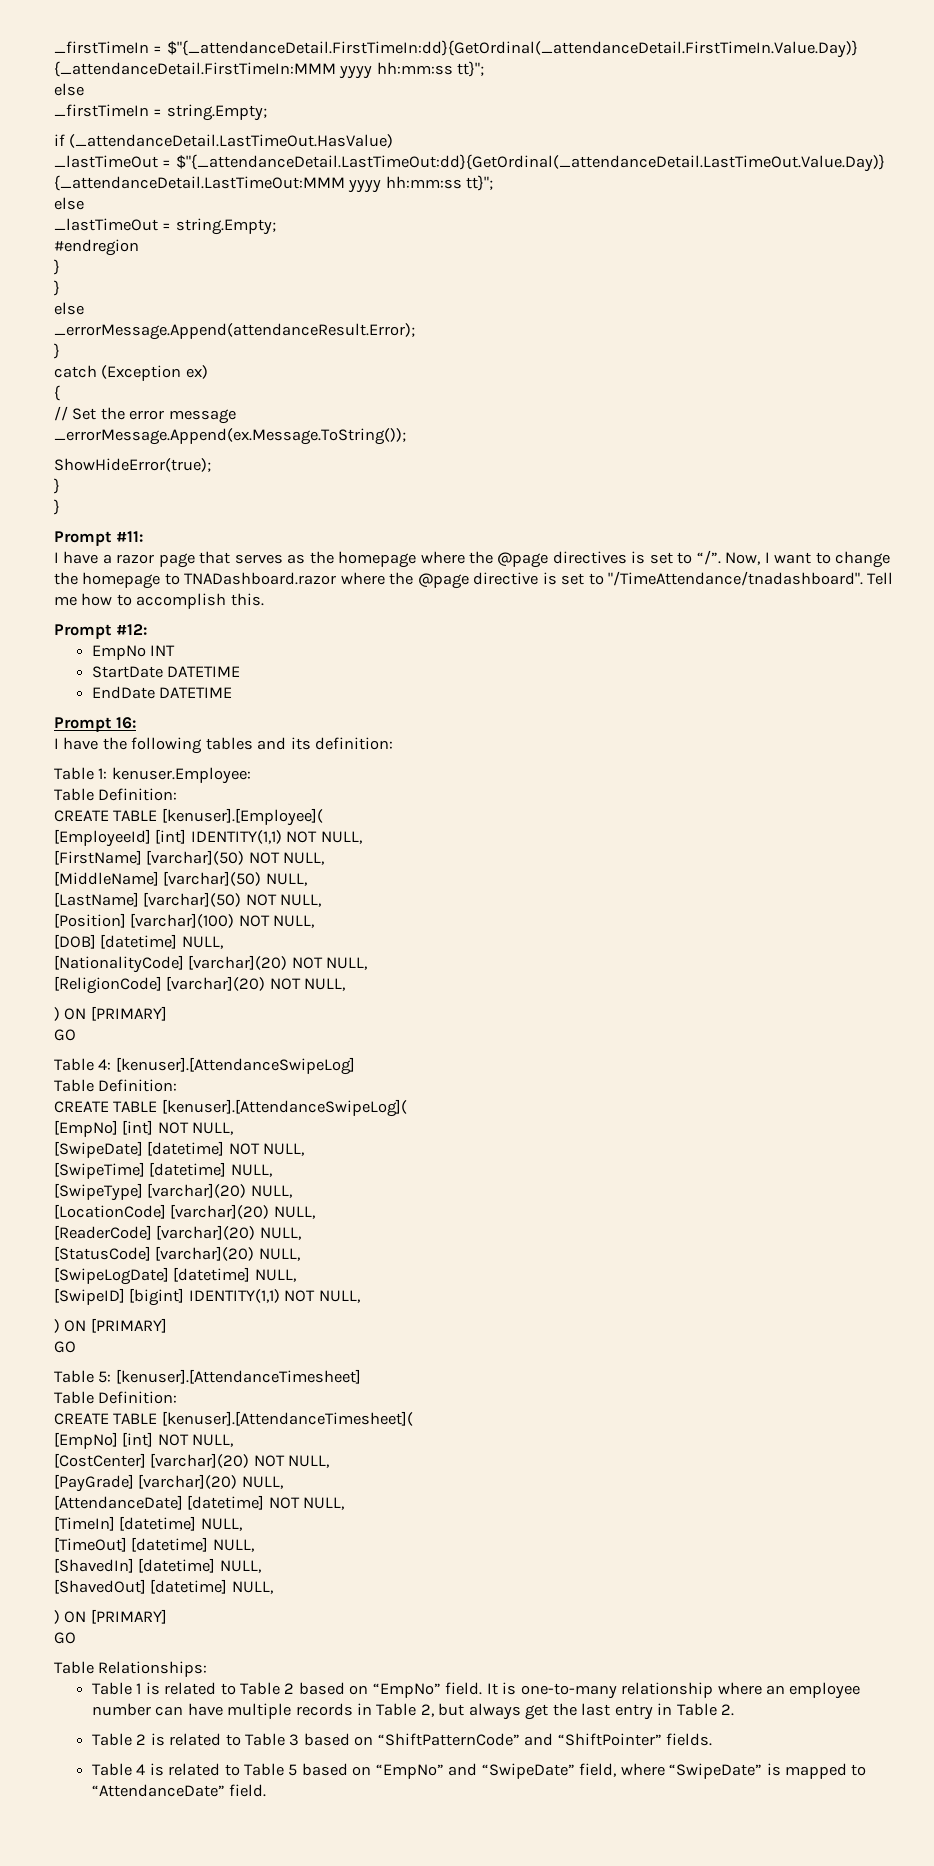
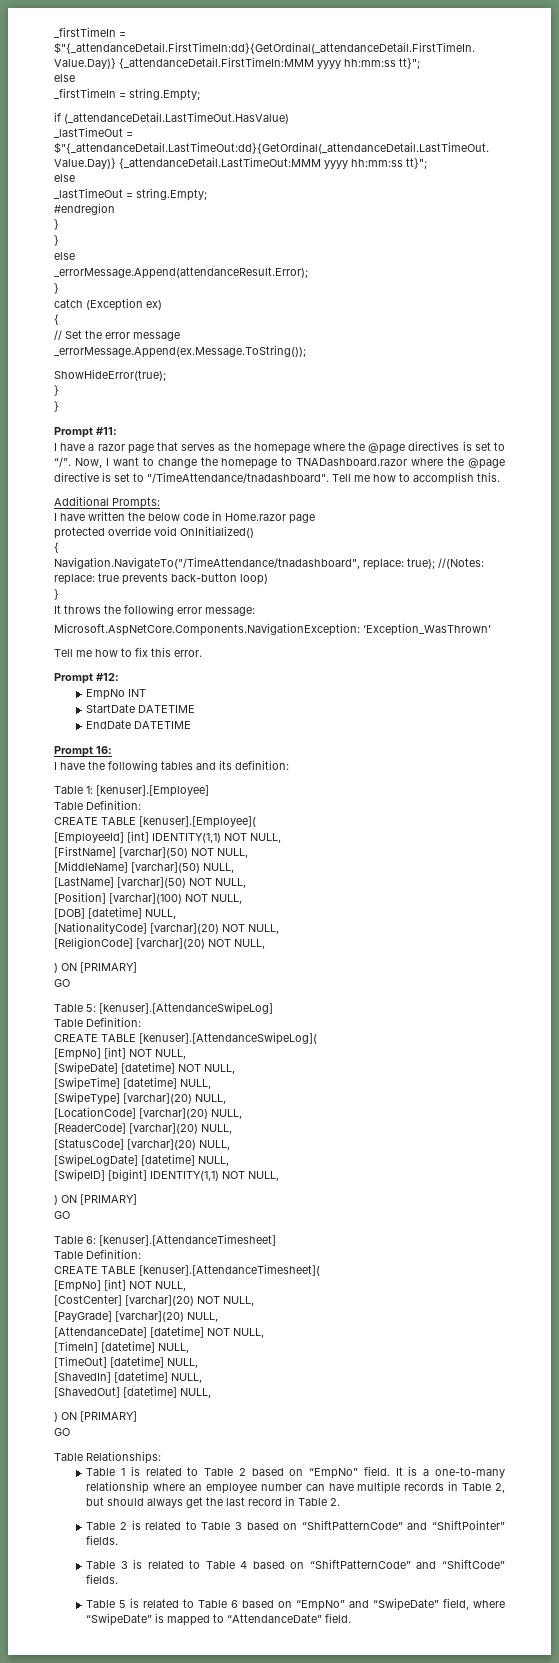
(264, 599) none -> [54,496,160,509] [54,511,315,524] [54,526,254,539] [54,542,59,553] [54,557,484,570] [54,573,268,585] [54,589,59,600] [54,604,255,616] [54,623,491,636] [54,647,202,657] // Additional Prompts: // I have written the below code in Home.razor page // protected override void OnInitialized() // { // Navigation.NavigateTo("/TimeAttendance/tnadashboard", replace: true); //(Notes: replace: true prevents back-button loop) // } // It throws the following error message: // Microsoft.AspNetCore.Components.NavigationException: ‘Exception_WasThrown’ // Tell me how to fix this error.
[111,767,251,784] kenuser.Employee: -> [96,785,209,797] [kenuser].[Employee]
[98,1059,112,1070] 4: -> [86,1004,96,1012] 5:
[98,1371,112,1383] 5: -> [86,1236,96,1244] 6:
(517, 1688) none -> [423,1469,430,1476] a
(465, 1709) none -> [107,1498,145,1506] should
[614,1704,653,1720] entry -> [248,1498,283,1506] record
[136,1763,298,1776] 4 is related to Table 5 -> [120,1559,505,1569] [86,1574,119,1584] [86,1598,239,1608] 3 is related to Table 4 based on “ShiftPatternCode” and “ShiftCode” fields. // Table 5 is related to Table 6

